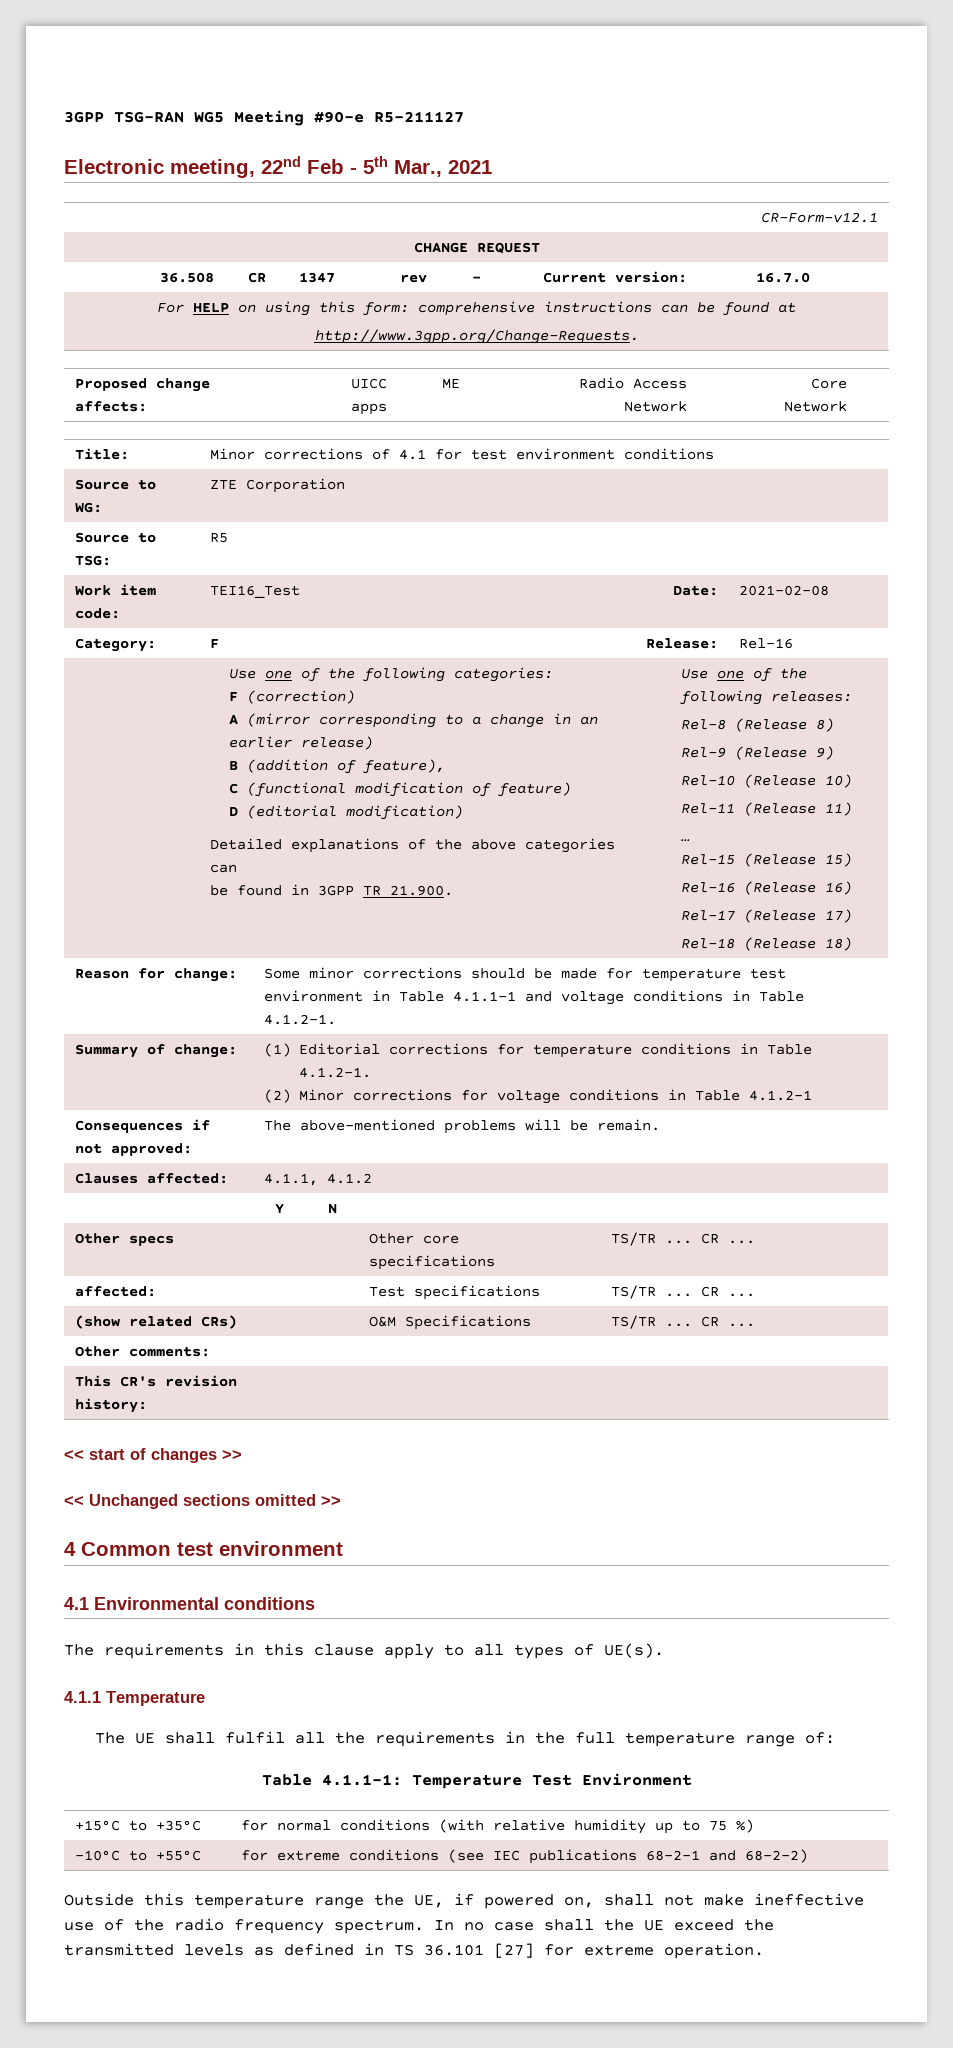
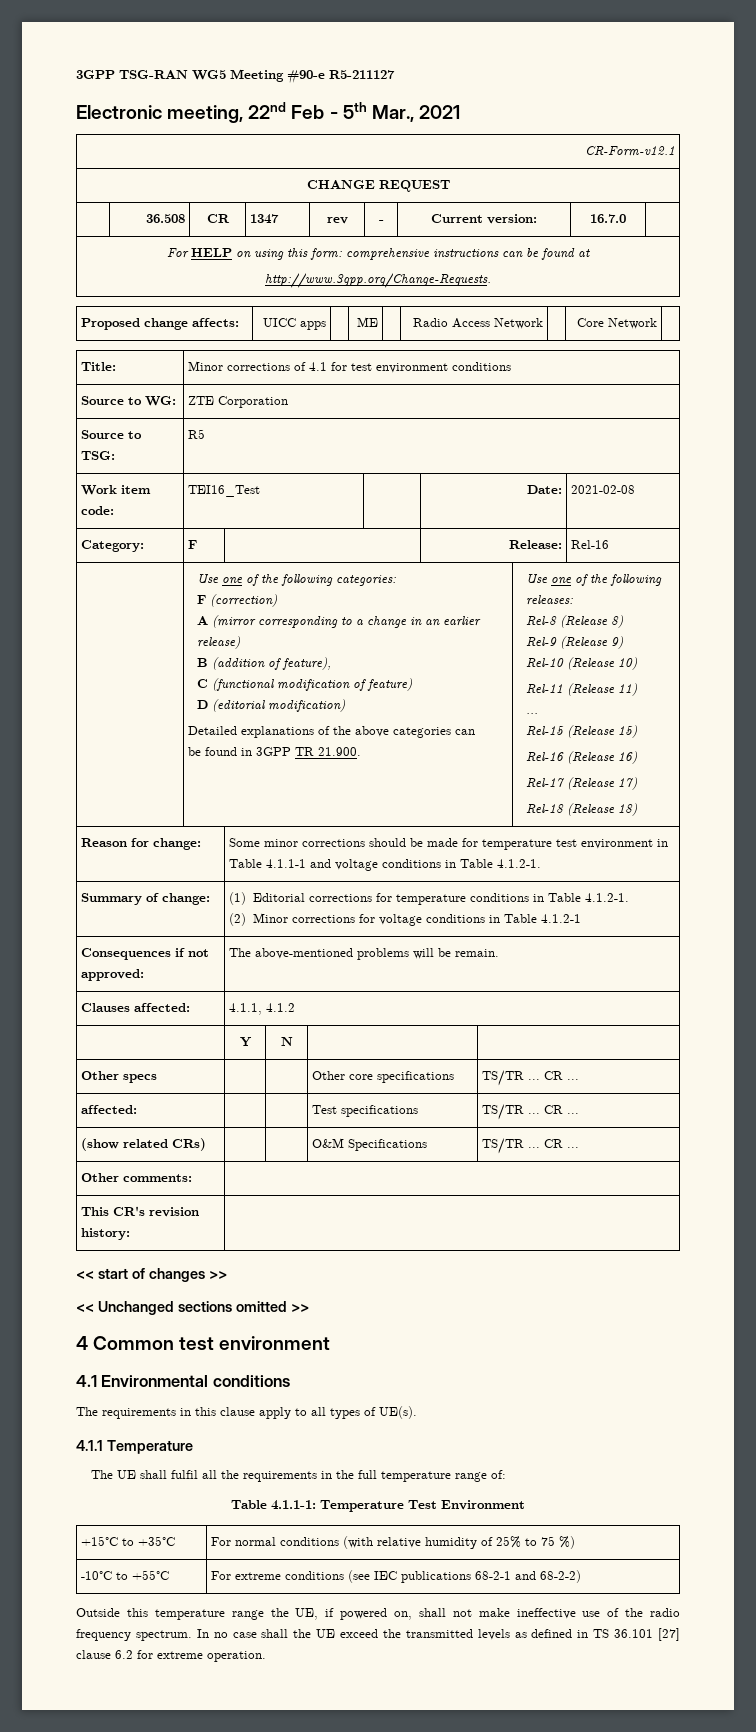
[241,1820,269,1831] for -> [211,1537,232,1546] For
[655,1822,674,1834] up -> [481,1536,522,1548] of 25%
[241,1850,269,1861] for -> [211,1571,232,1580] For
(534, 1950) none -> [76,1650,133,1659] clause 6.2

